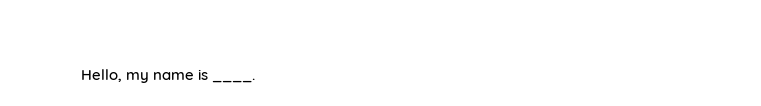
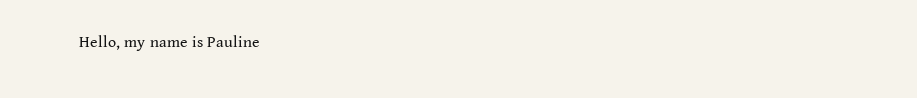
[212,78,256,83] ____. -> [207,35,261,47] Pauline

